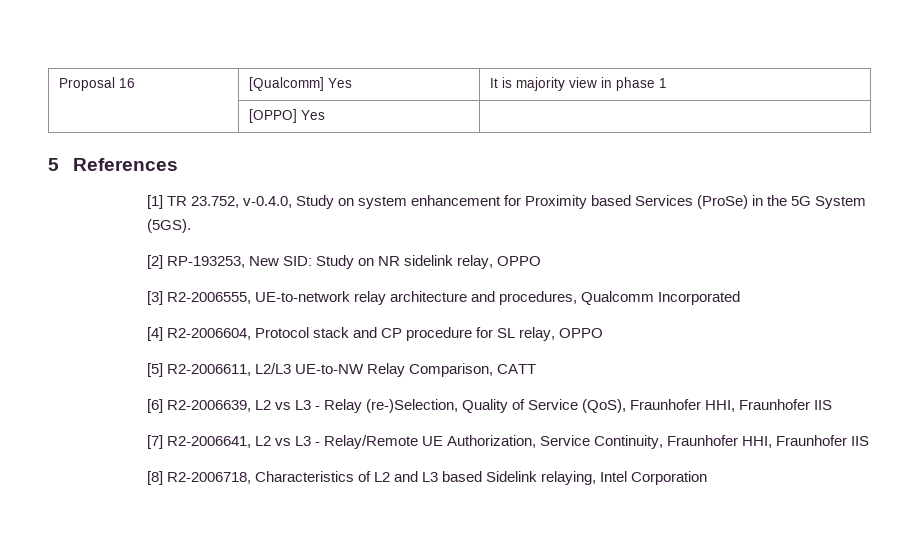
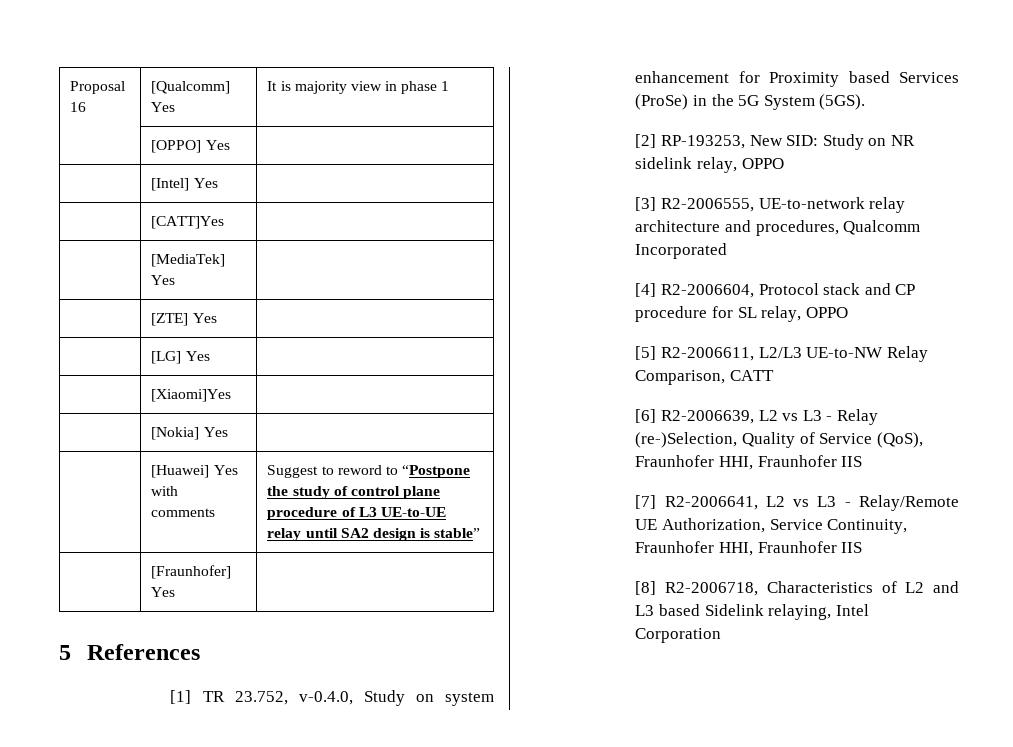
(325, 115) none -> [151,178,218,191] [151,216,225,229] [151,254,226,267] [151,275,176,285] [151,313,217,326] [151,351,210,364] [151,389,232,402] [151,427,228,440] [151,465,238,478] [151,486,179,496] [151,508,216,517] [267,465,471,478] [267,486,441,499] [267,507,446,520] [267,528,481,541] [151,565,232,579] [151,587,176,597] // | [Intel] Yes | // | [CATT]Yes | // | [MediaTek] Yes | // | [ZTE] Yes | // | [LG] Yes | // | [Xiaomi]Yes | // | [Nokia] Yes | // | [Huawei] Yes with comments | Suggest to reword to “Postpone the study of control plane procedure of L3 UE-to-UE relay until SA2 design is stable” // | [Fraunhofer] Yes |

